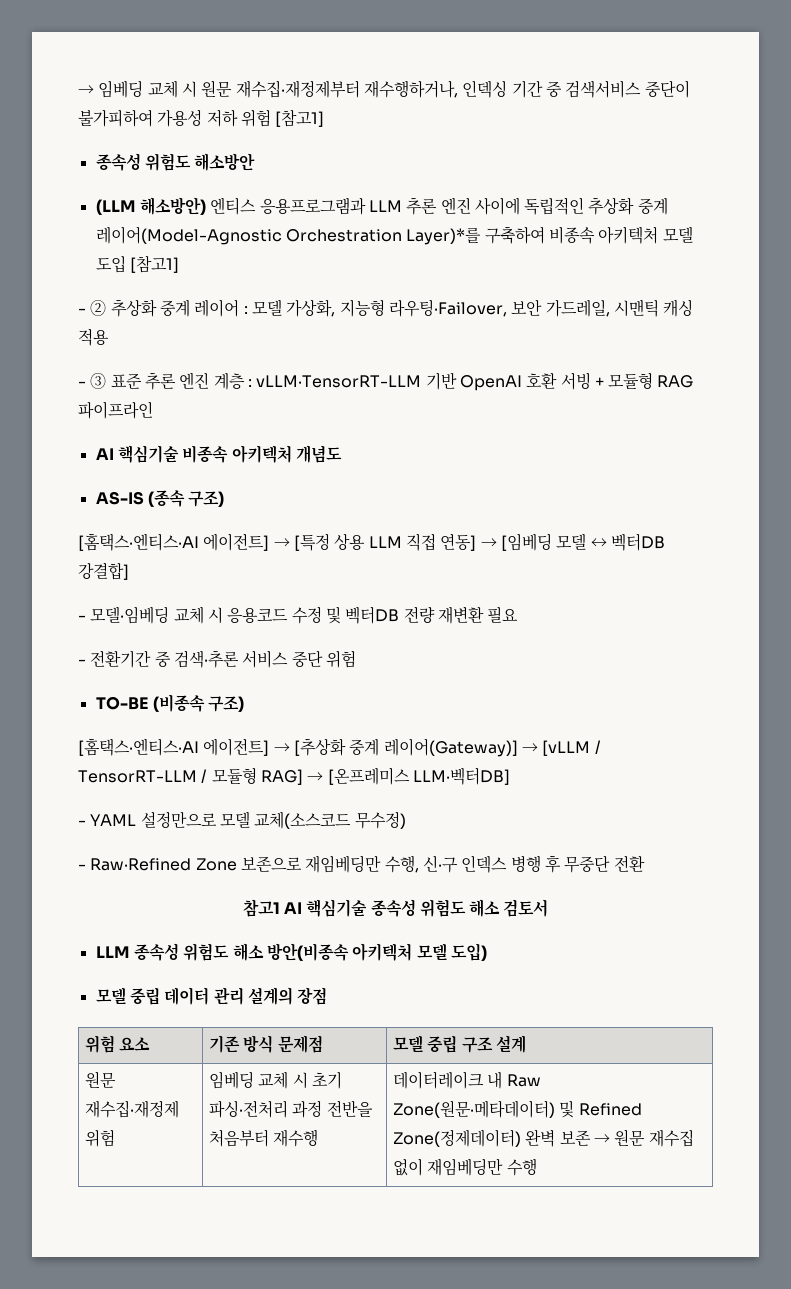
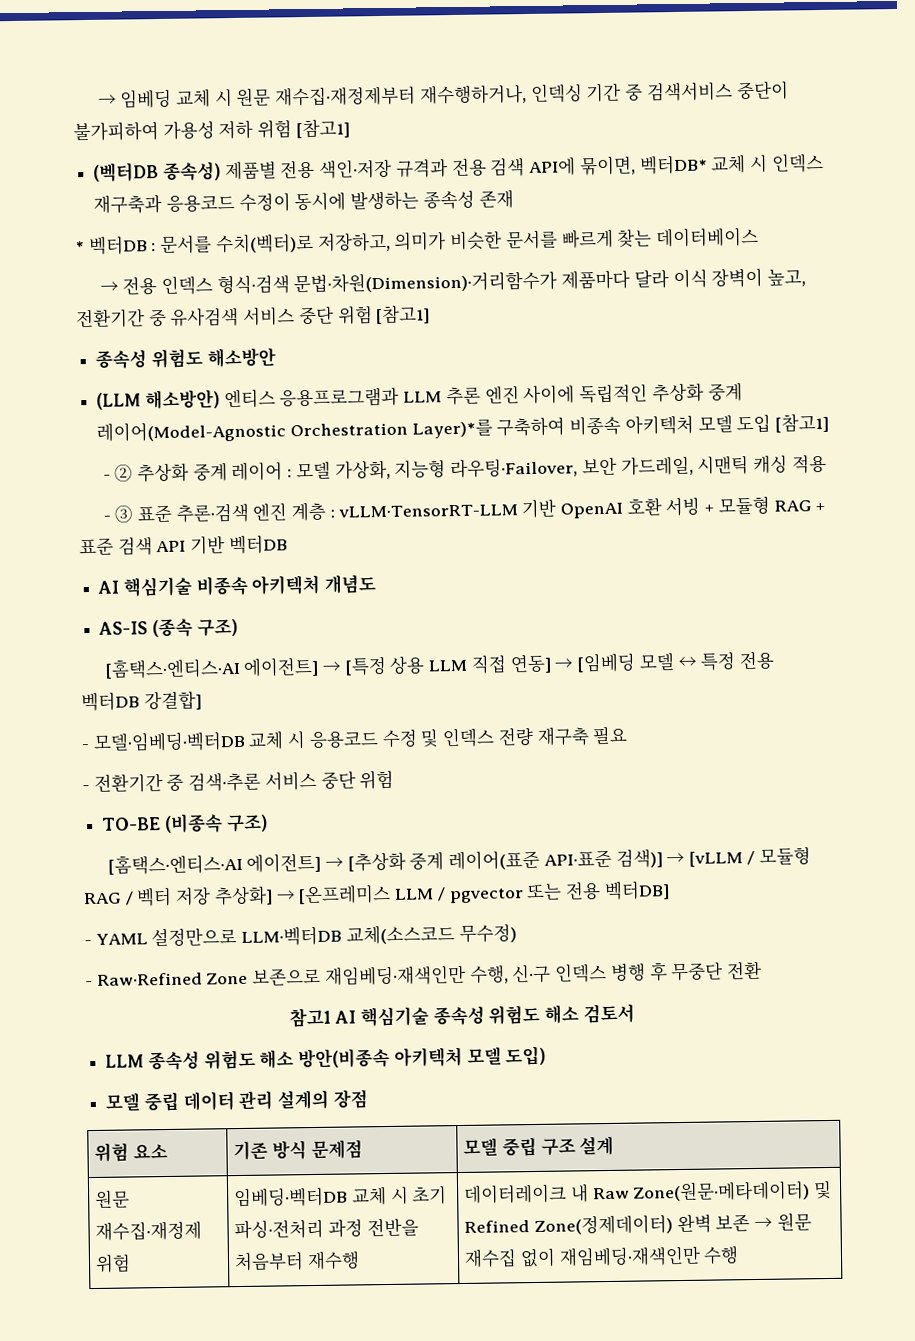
(325, 118) none -> [93,152,824,182] [93,189,514,214] [75,226,759,255] [99,267,807,296] [76,304,431,329] // (벡터DB 종속성) 제품별 전용 색인·저장 규격과 전용 검색 API에 묶이면, 벡터DB* 교체 시 인덱스 재구축과 응용코드 수정이 동시에 발생하는 종속성 존재 // * 벡터DB : 문서를 수치(벡터)로 저장하고, 의미가 비슷한 문서를 빠르게 찾는 데이터베이스 // → 전용 인덱스 형식·검색 문법·차원(Dimension)·거리함수가 제품마다 달라 이식 장벽이 높고, 전환기간 중 유사검색 서비스 중단 위험 [참고1]
[144,372,176,390] 추론 -> [175,503,249,523] 추론·검색
[78,401,153,419] 파이프라인 -> [815,502,826,512] [79,535,288,556] + 표준 검색 API 기반 벡터DB
(607, 543) none -> [700,650,775,671] 특정 전용
[90,606,170,624] 모델·임베딩 -> [92,730,246,752] 모델·임베딩·벡터DB
[345,606,484,624] 벡터DB 전량 재변환 -> [442,726,590,748] 인덱스 전량 재구축
[383,738,601,757] [78,767,510,785] 레이어(Gateway)] → [vLLM / TensorRT-LLM / 모듈형 RAG] → [온프레미스 LLM·벡터DB] -> [448,846,811,871] [83,881,670,907] 레이어(표준 API·표준 검색)] → [vLLM / 모듈형 RAG / 벡터 저장 추상화] → [온프레미스 LLM / pgvector 또는 전용 벡터DB]
[219,811,250,828] 모델 -> [241,926,343,946] LLM·벡터DB
[305,855,382,873] 재임베딩만 -> [324,964,466,986] 재임베딩·재색인만
[209,1071,255,1089] 임베딩 -> [234,1186,349,1208] 임베딩·벡터DB
[427,1158,504,1176] 재임베딩만 -> [558,1245,701,1267] 재임베딩·재색인만

